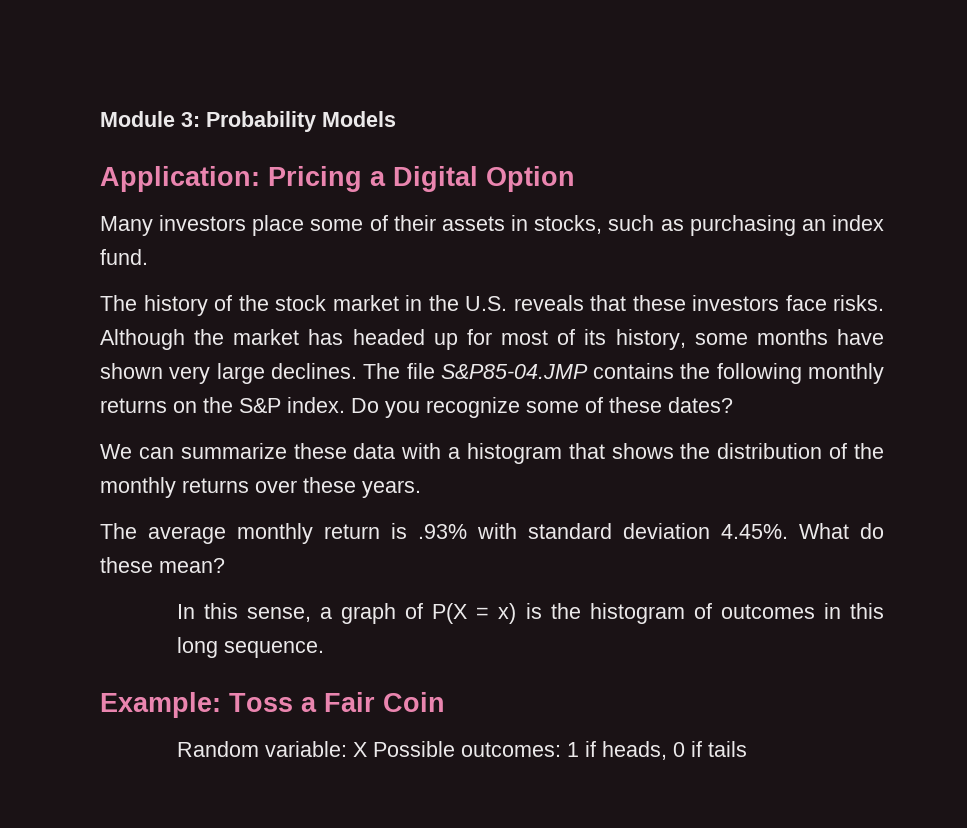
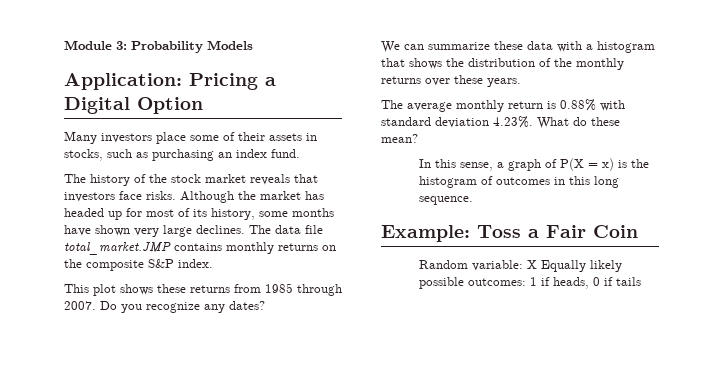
[405,295,507,311] in the U.S. -> (246, 178) none
[632,295,686,311] these -> (318, 178) none
[406,363,802,384] file S&P85-04.JMP contains the following -> [275,225,323,234] [64,242,222,255] data file total_market.JMP contains
(233, 405) none -> [86,260,144,271] composite
[351,397,662,418] Do you recognize some of these -> [64,283,342,296] [64,301,225,313] // This plot shows these returns from 1985 through 2007. Do you recognize any
[418,524,467,539] .93% -> [560,99,596,111] 0.88%
[721,524,788,539] 4.45%. -> [493,116,533,128] 4.23%.
[372,741,455,757] Possible -> [541,260,623,272] [419,277,465,289] Equally likely possible

